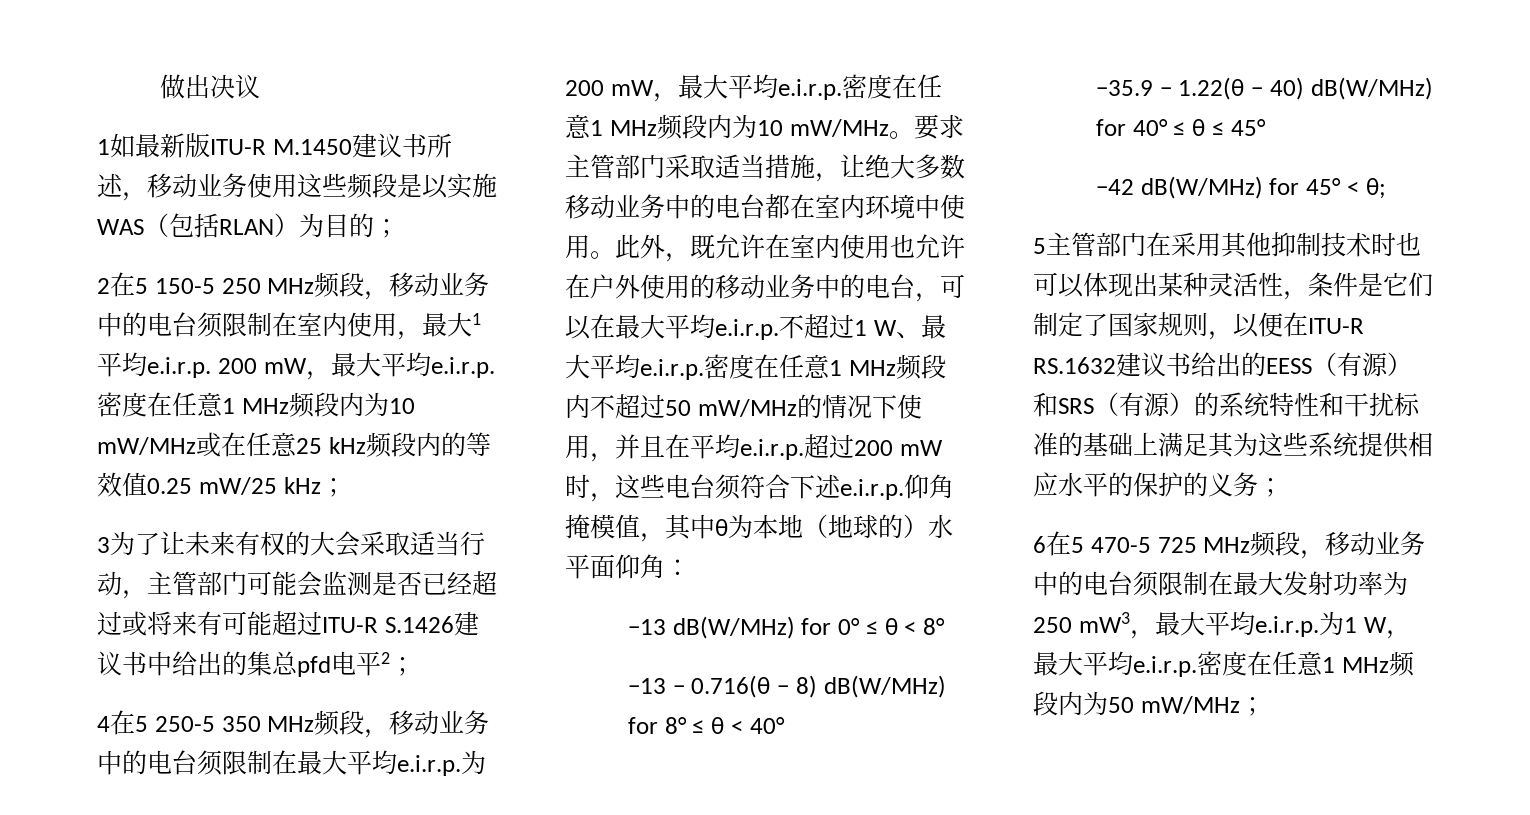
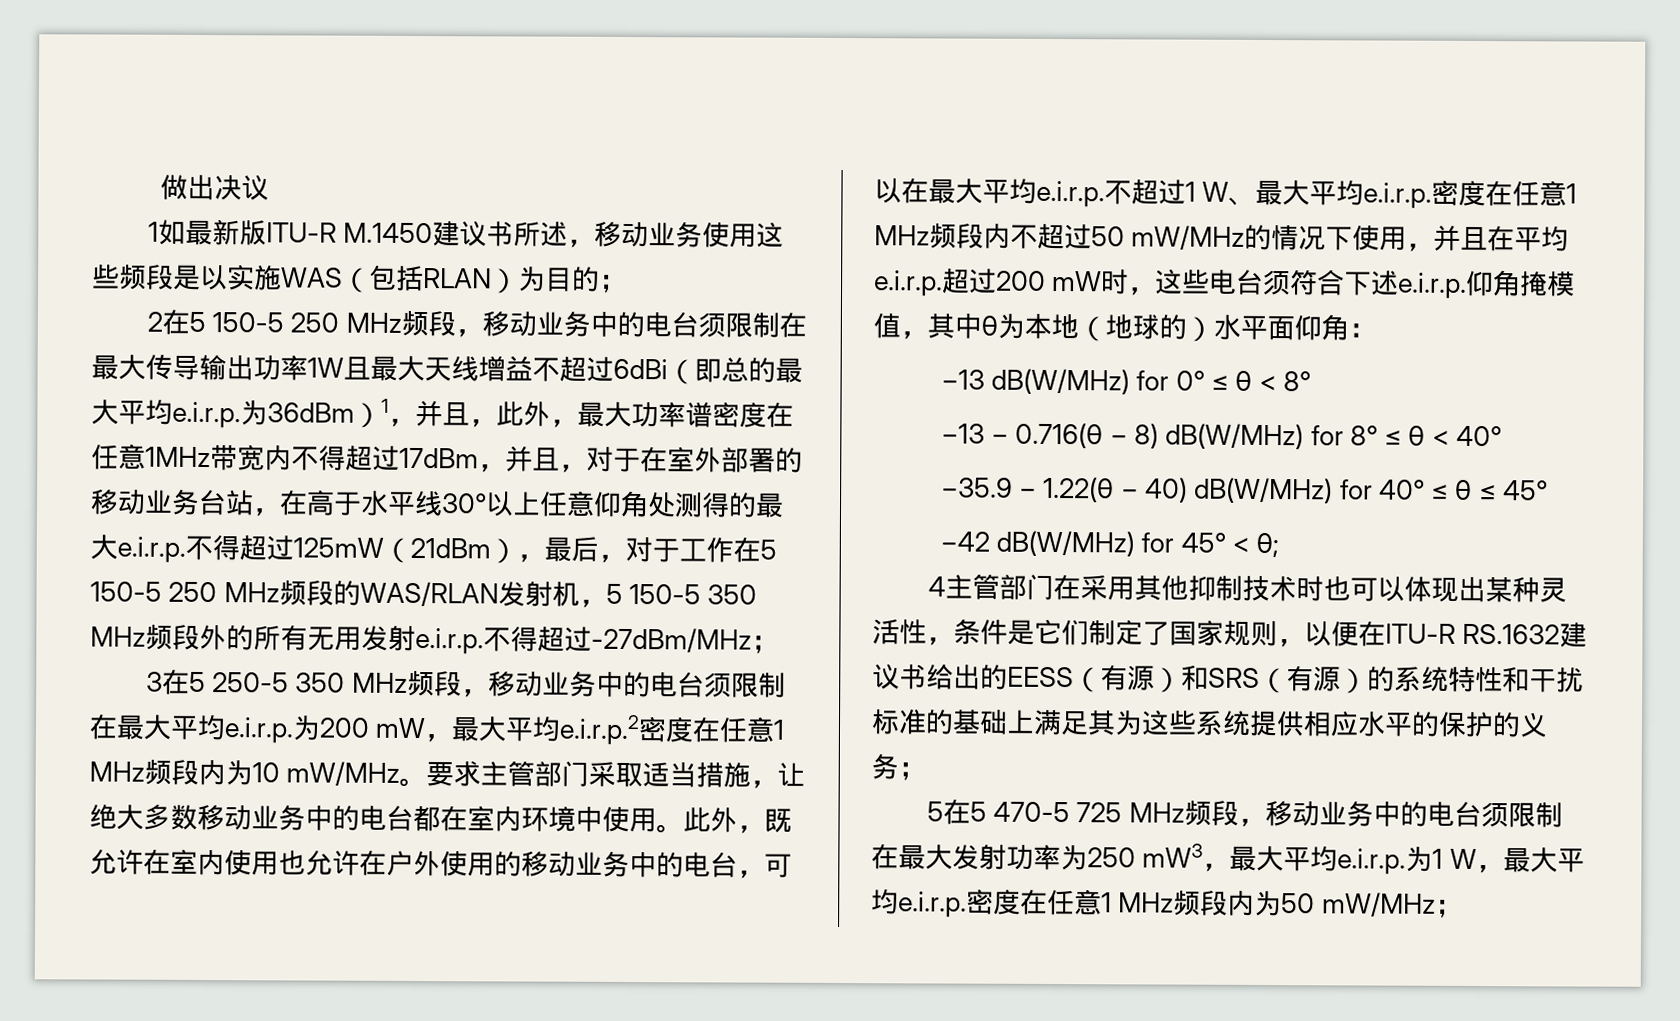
[297,312,481,340] [97,352,495,380] [97,392,415,418] [97,432,491,458] [97,472,346,497] [97,531,485,557] [97,571,497,599] [97,611,479,636] [97,651,415,677] [97,716,110,732] 室内使用，最大1平均e.i.r.p. 200 mW，最大平均e.i.r.p.密度在任意1 MHz频段内为10 mW/MHz或在任意25 kHz频段内的等效值0.25 mW/25 kHz； // 3为了让未来有权的大会采取适当行动，主管部门可能会监测是否已经超过或将来有可能超过ITU-R S.1426建议书中给出的集总pfd电平2； // 4 -> [91,354,803,385] [91,398,389,429] [388,399,794,428] [91,443,803,473] [90,488,784,518] [90,534,777,564] [90,580,758,608] [90,624,779,655] [145,671,163,692] 最大传导输出功率1W且最大天线增益不超过6dBi（即总的最大平均e.i.r.p.为36dBm）1，并且，此外，最大功率谱密度在任意1MHz带宽内不得超过17dBm，并且，对于在室外部署的移动业务台站，在高于水平线30°以上任意仰角处测得的最大e.i.r.p.不得超过125mW（21dBm），最后，对于工作在5 150-5 250 MHz频段的WAS/RLAN发射机，5 150-5 350 MHz频段外的所有无用发射e.i.r.p.不得超过-27dBm/MHz； // 3
[777,79,842,100] e.i.r.p. -> [559,714,641,746] e.i.r.p.2
[1033,238,1046,254] 5 -> [927,576,946,597] 4
[1033,536,1046,553] 6 -> [926,801,944,822] 5

